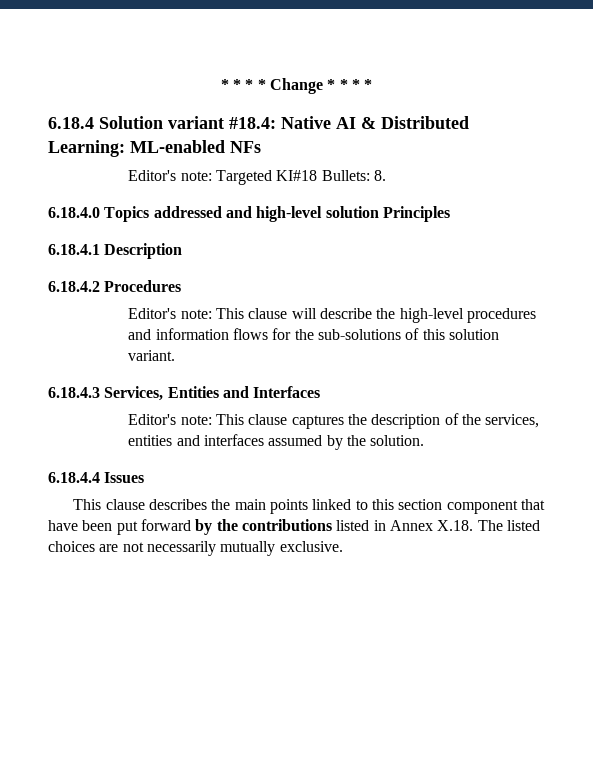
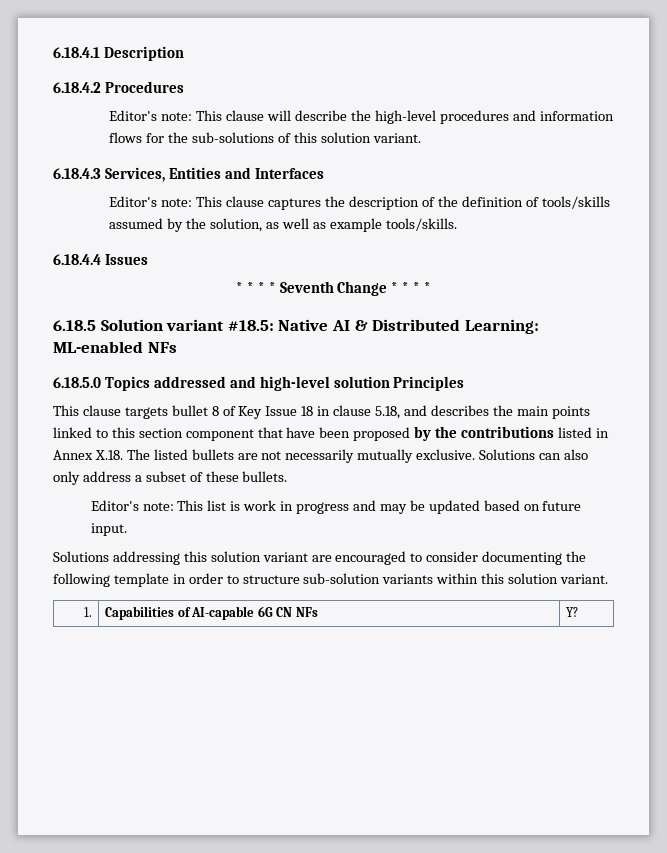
[220,78,373,94] [48,116,469,129] [48,140,261,157] [128,170,386,185] [48,206,450,222] * * * * Change * * * * // 6.18.4 Solution variant #18.4: Native AI & Distributed Learning: ML-enabled NFs // Editor's note: Targeted KI#18 Bullets: 8. // 6.18.4.0 Topics addressed and high-level solution Principles // -> (53, 52) none
[485,414,540,428] [128,434,425,450] [48,472,145,483] [73,499,145,510] services, entities and interfaces assumed by the solution. // 6.18.4.4 Issues // This clause -> [461,196,610,209] [109,218,457,232] [53,254,148,265] [235,281,432,296] [53,319,539,334] [53,341,177,353] [53,376,465,391] [53,405,427,419] definition of tools/skills assumed by the solution, as well as example tools/skills. // 6.18.4.4 Issues // * * * * Seventh Change * * * * // 6.18.5 Solution variant #18.5: Native AI & Distributed Learning: ML-enabled NFs // 6.18.5.0 Topics addressed and high-level solution Principles // This clause targets bullet 8 of Key Issue 18 in clause 5.18, and
[116,519,191,535] put forward -> [353,427,411,441] proposed
[48,541,95,552] choices -> [191,449,234,460] bullets
(343, 546) none -> [479,449,588,460] [53,471,288,485] [90,500,582,514] [90,523,127,536] [53,551,587,565] [53,573,609,587] [83,607,92,617] [105,606,318,620] [566,607,579,617] Solutions can also only address a subset of these bullets. // Editor's note: This list is work in progress and may be updated based on future input. // Solutions addressing this solution variant are encouraged to consider documenting the following template in order to structure sub-solution variants within this solution variant. // 1. | Capabilities of AI-capable 6G CN NFs | Y?

